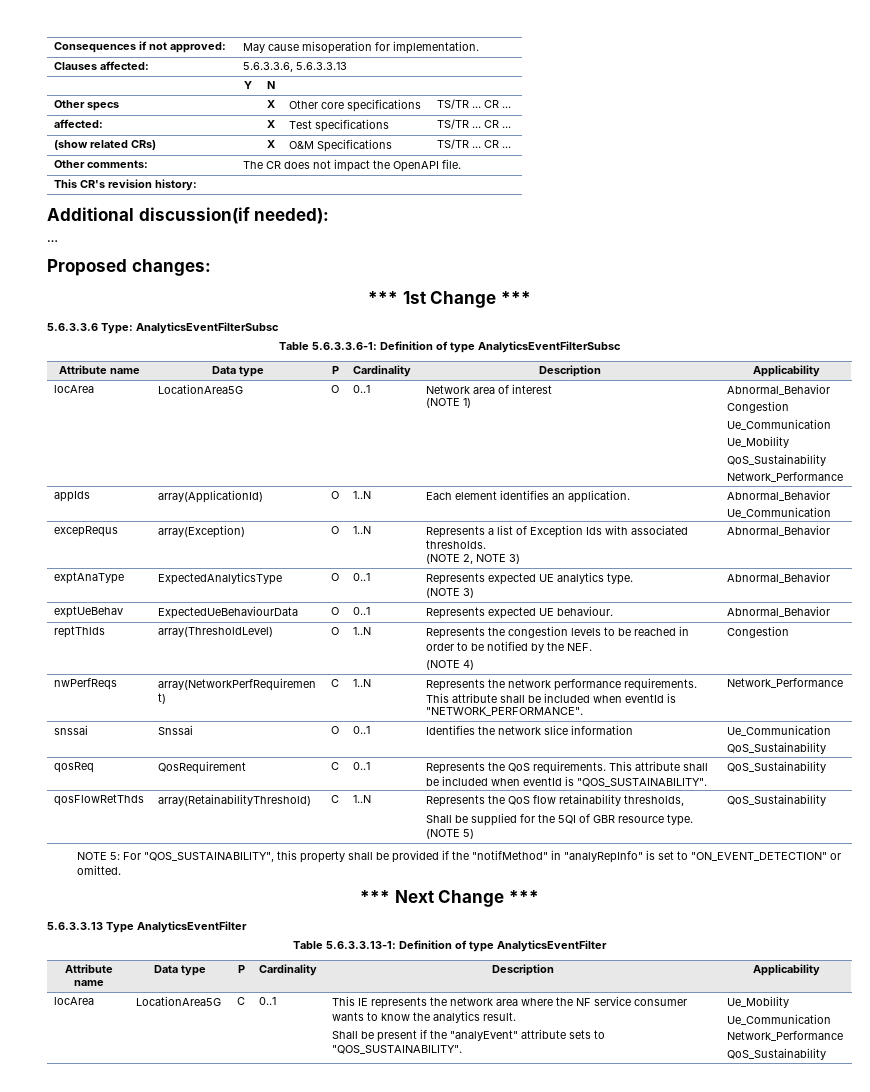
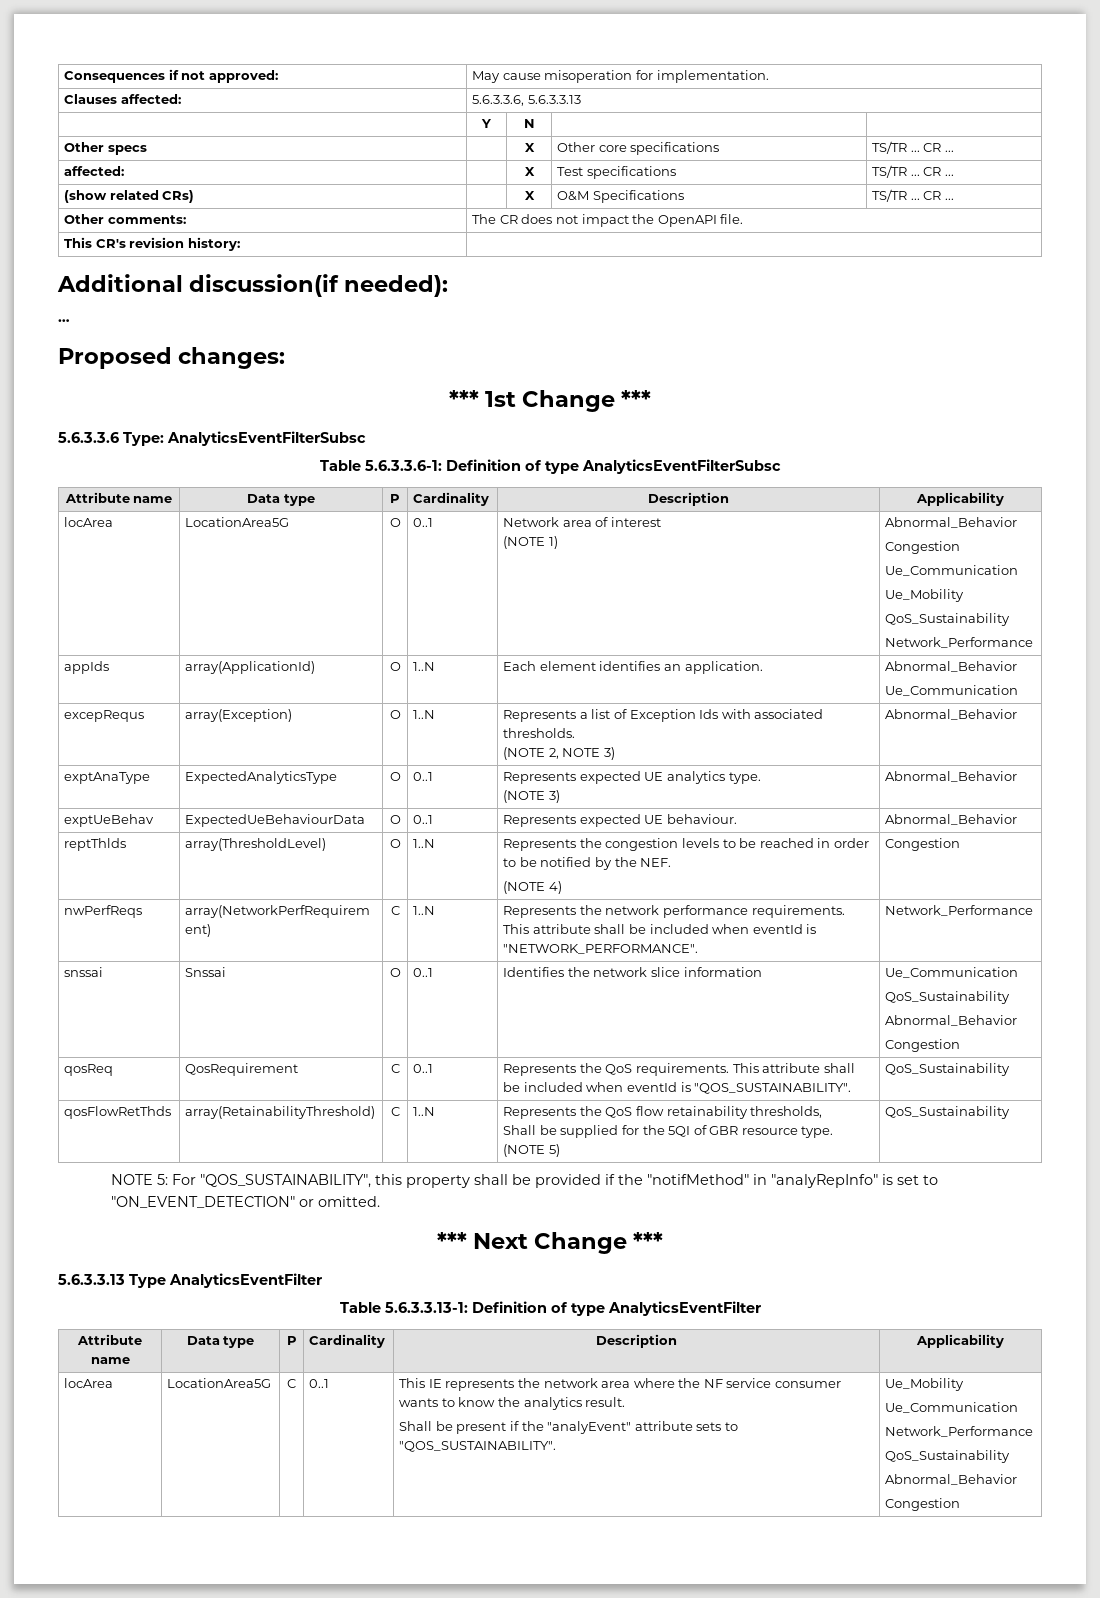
(826, 748) none -> [885,1015,1018,1026] [885,1039,961,1052] // Abnormal_Behavior // Congestion
(826, 1054) none -> [885,1474,1018,1485] [885,1498,961,1511] // Abnormal_Behavior // Congestion

